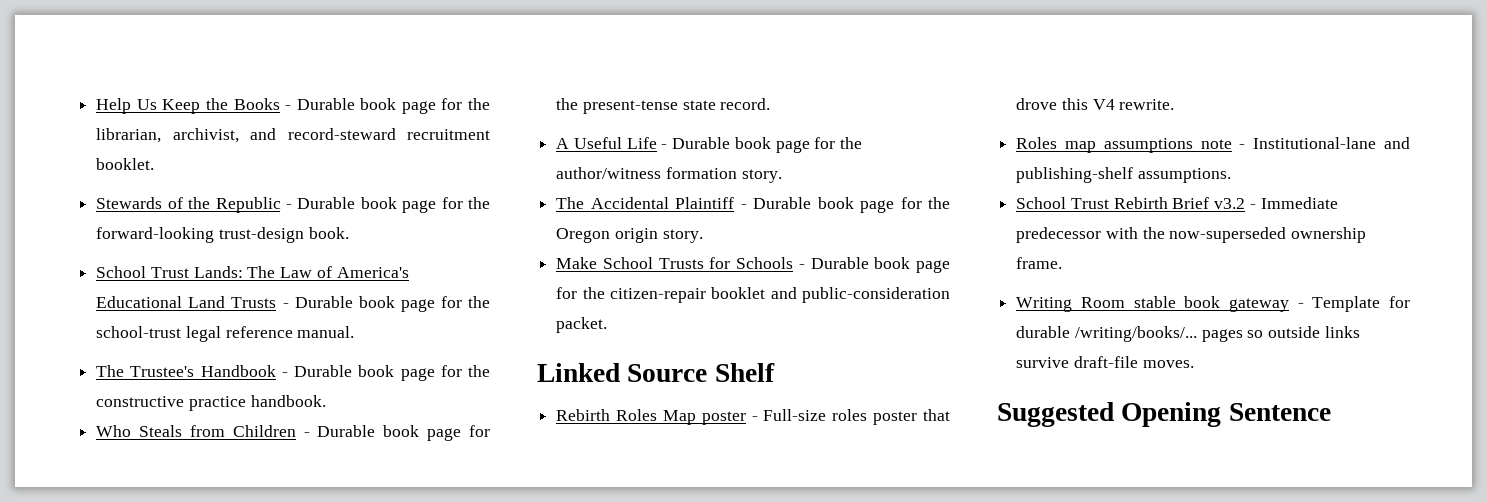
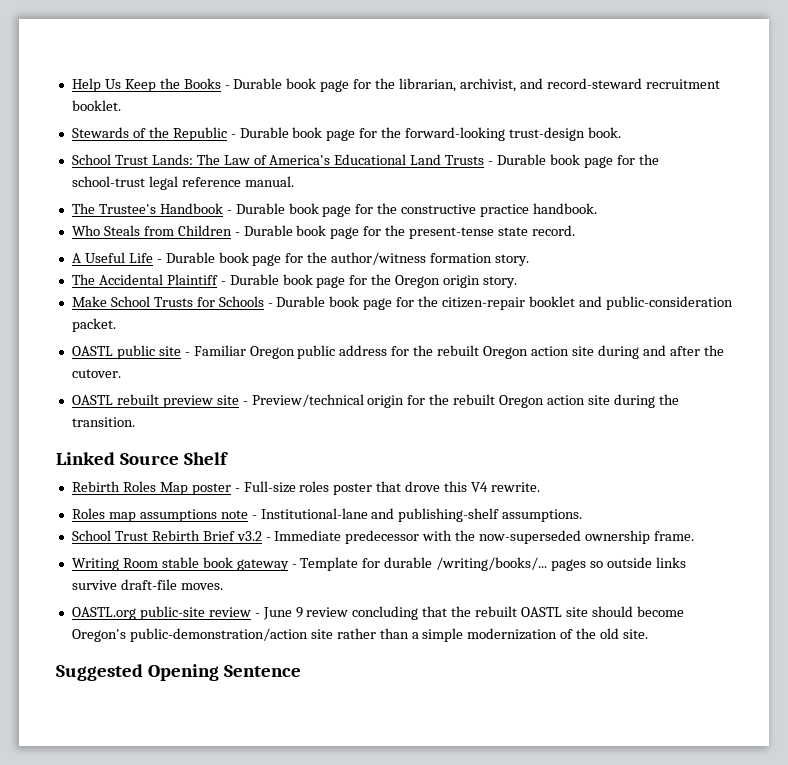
(608, 325) none -> [71,345,724,359] [71,369,121,378] [71,394,679,408] [71,417,135,427] // OASTL public site - Familiar Oregon public address for the rebuilt Oregon action site during and after the cutover. // OASTL rebuilt preview site - Preview/technical origin for the rebuilt Oregon action site during the transition.
(1194, 364) none -> [71,606,684,620] [71,628,649,642] // OASTL.org public-site review - June 9 review concluding that the rebuilt OASTL site should become Oregon's public-demonstration/action site rather than a simple modernization of the old site.

